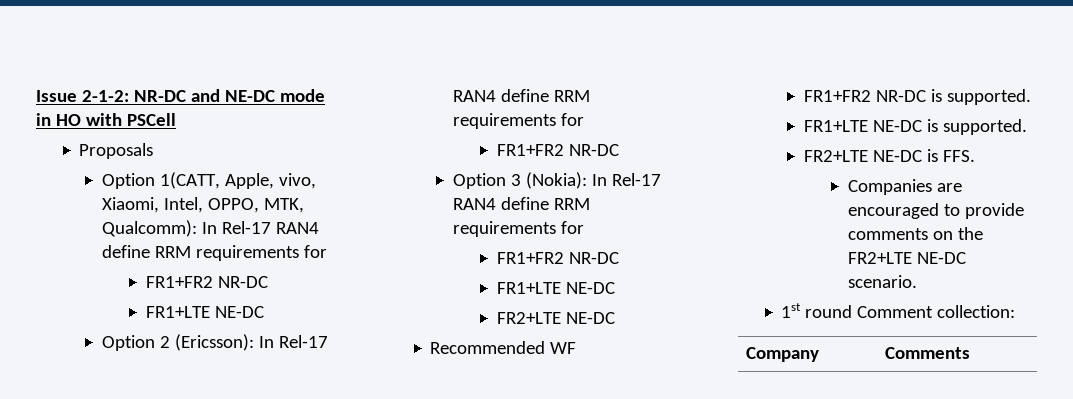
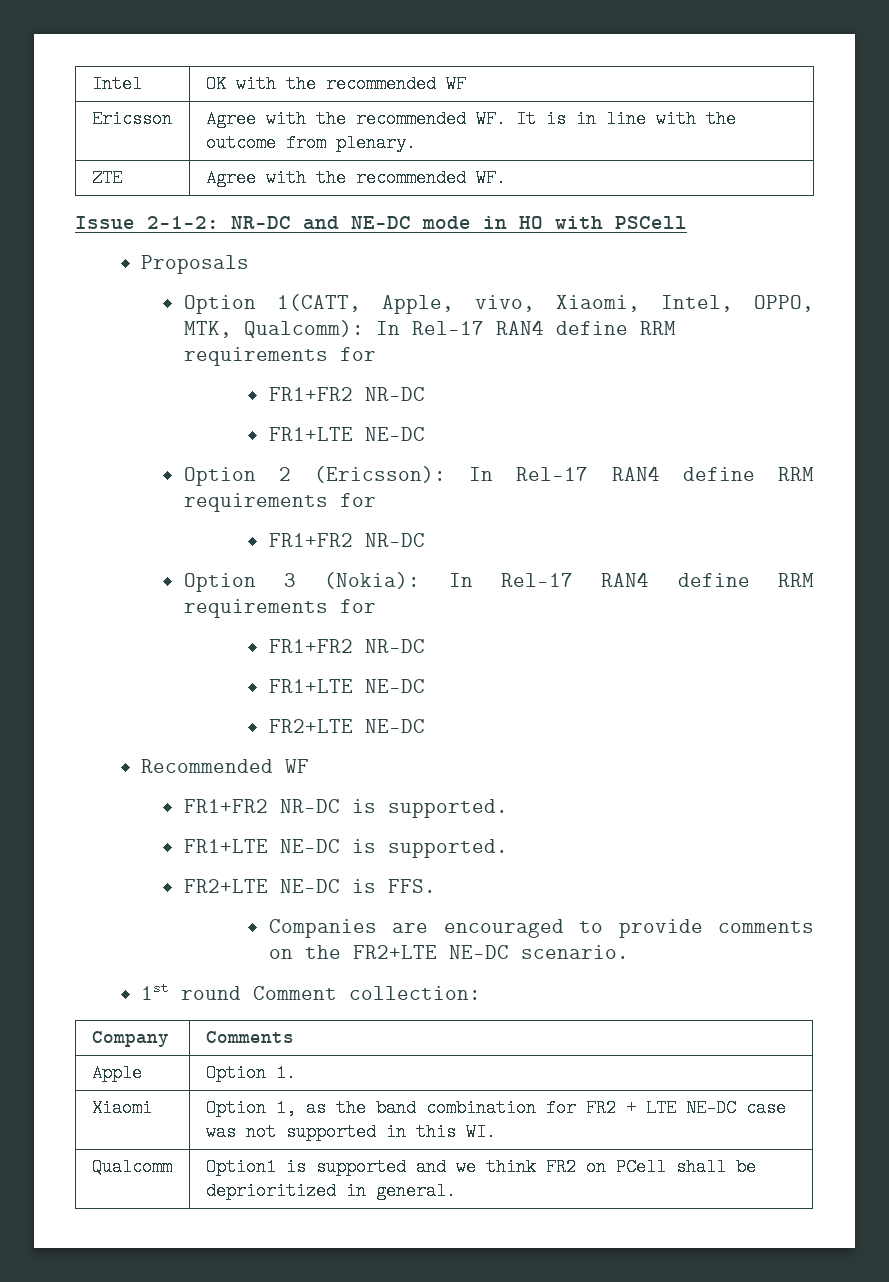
(36, 96) none -> [91,75,142,93] [205,75,466,93] [91,110,172,128] [205,110,736,128] [205,134,416,152] [91,169,122,187] [205,169,506,187] Intel | OK with the recommended WF // Ericsson | Agree with the recommended WF. It is in line with the outcome from plenary. // ZTE | Agree with the recommended WF. //
(970, 353) none -> [91,1064,142,1082] [205,1064,296,1082] [91,1099,152,1117] [205,1099,786,1117] [205,1123,496,1141] [91,1158,172,1176] [205,1158,756,1176] [205,1182,456,1200] // Apple | Option 1. // Xiaomi | Option 1, as the band combination for FR2 + LTE NE-DC case was not supported in this WI. // Qualcomm | Option1 is supported and we think FR2 on PCell shall be deprioritized in general.

